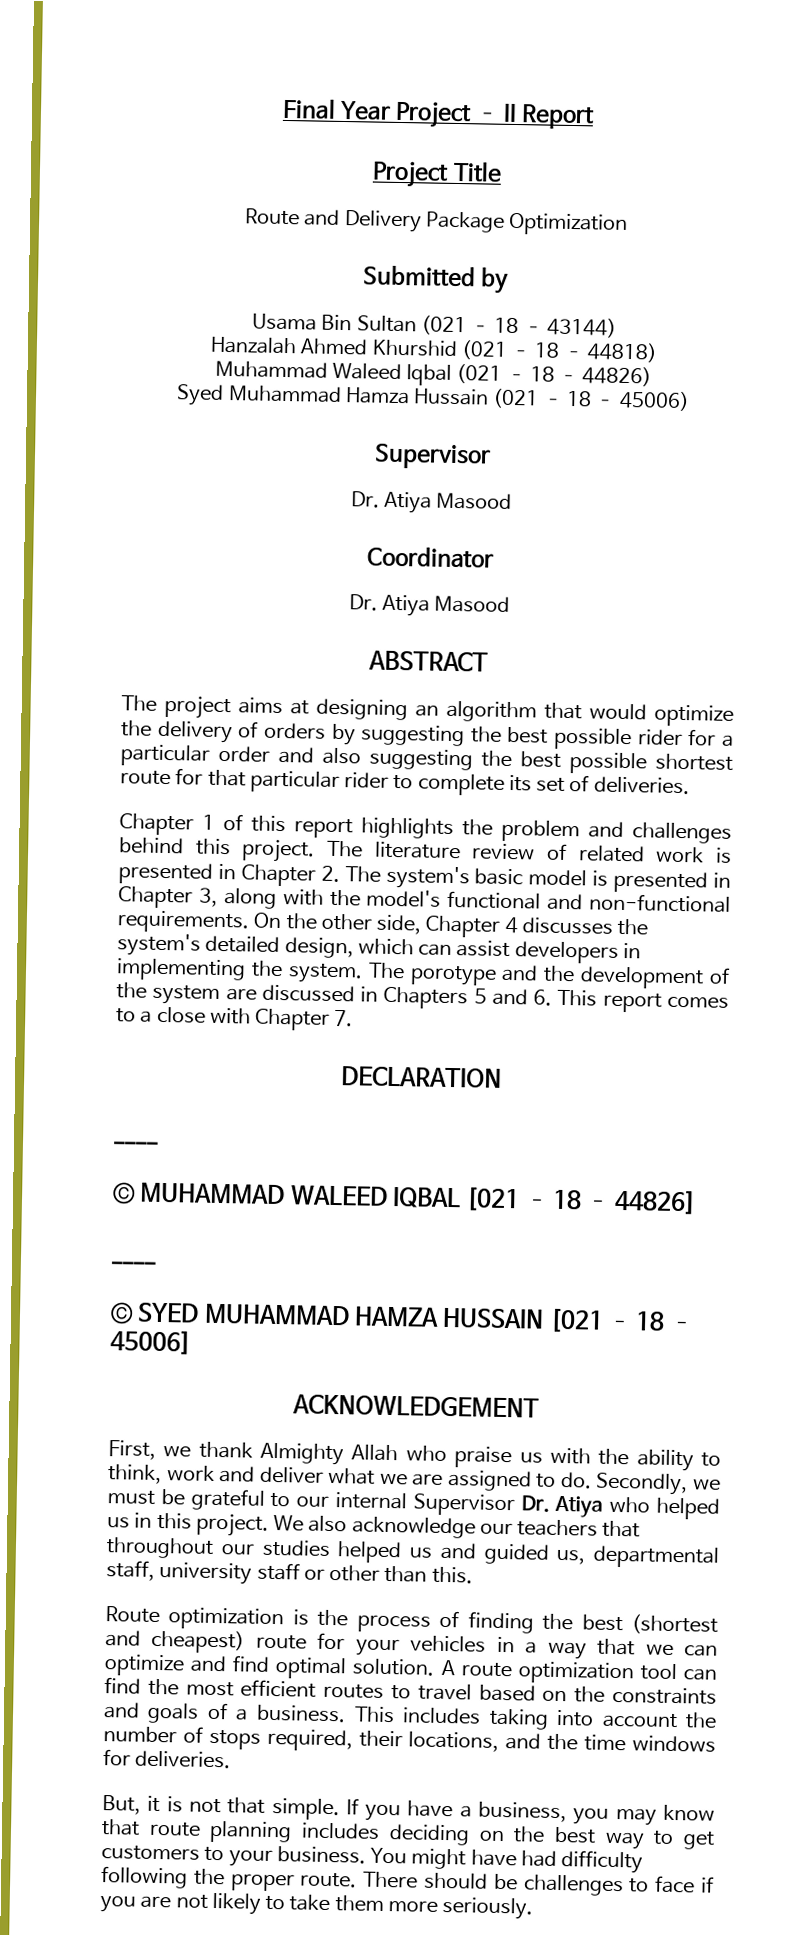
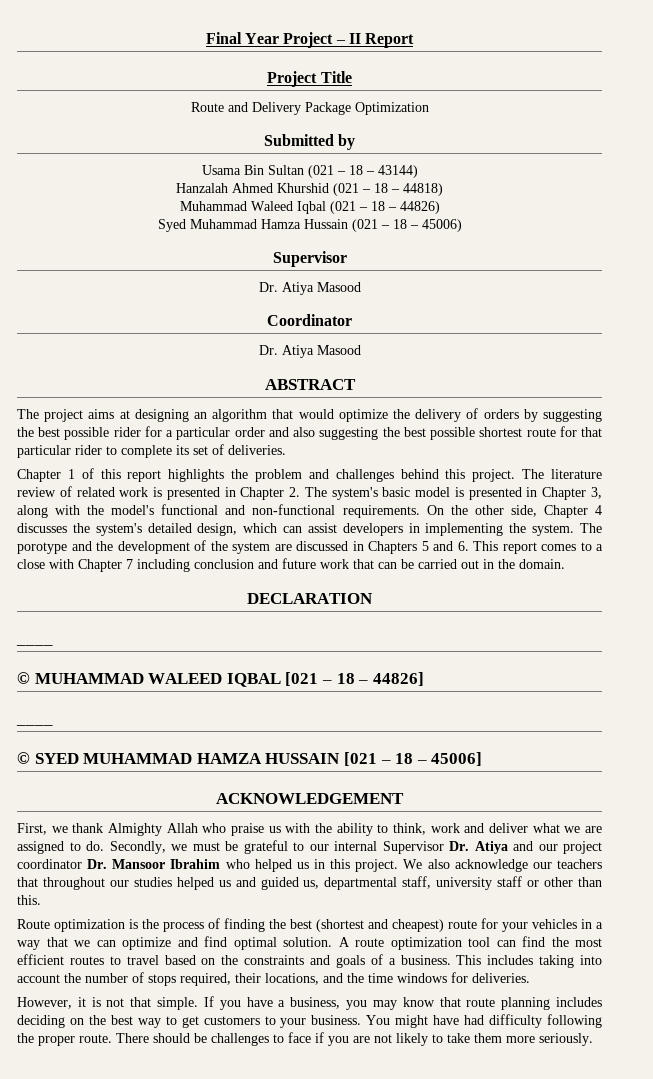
[334,1009,354,1027] 7. -> [126,558,565,572] 7 including conclusion and future work that can be carried out in the domain.
(604, 1506) none -> [513,841,602,854] [17,859,221,869] and our project coordinator Dr. Mansoor Ibrahim
[102,1795,141,1815] But, -> [17,997,72,1009] However,

